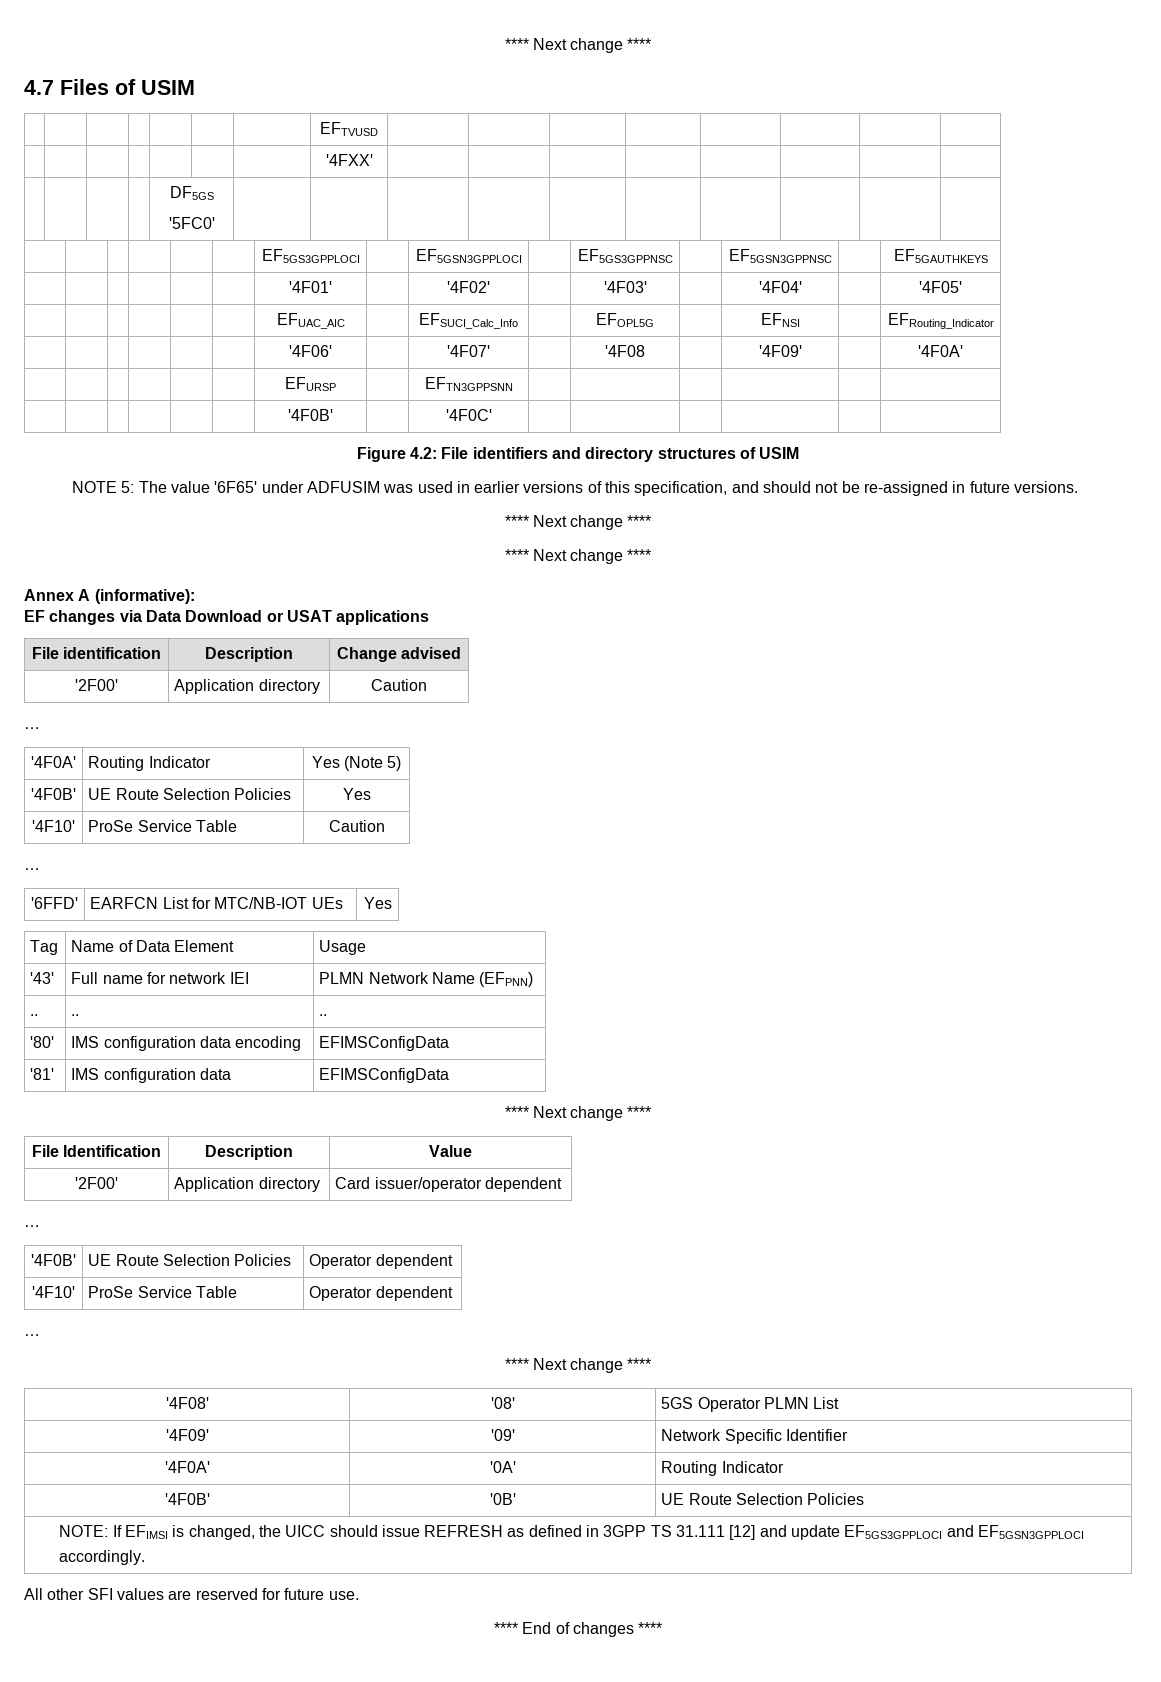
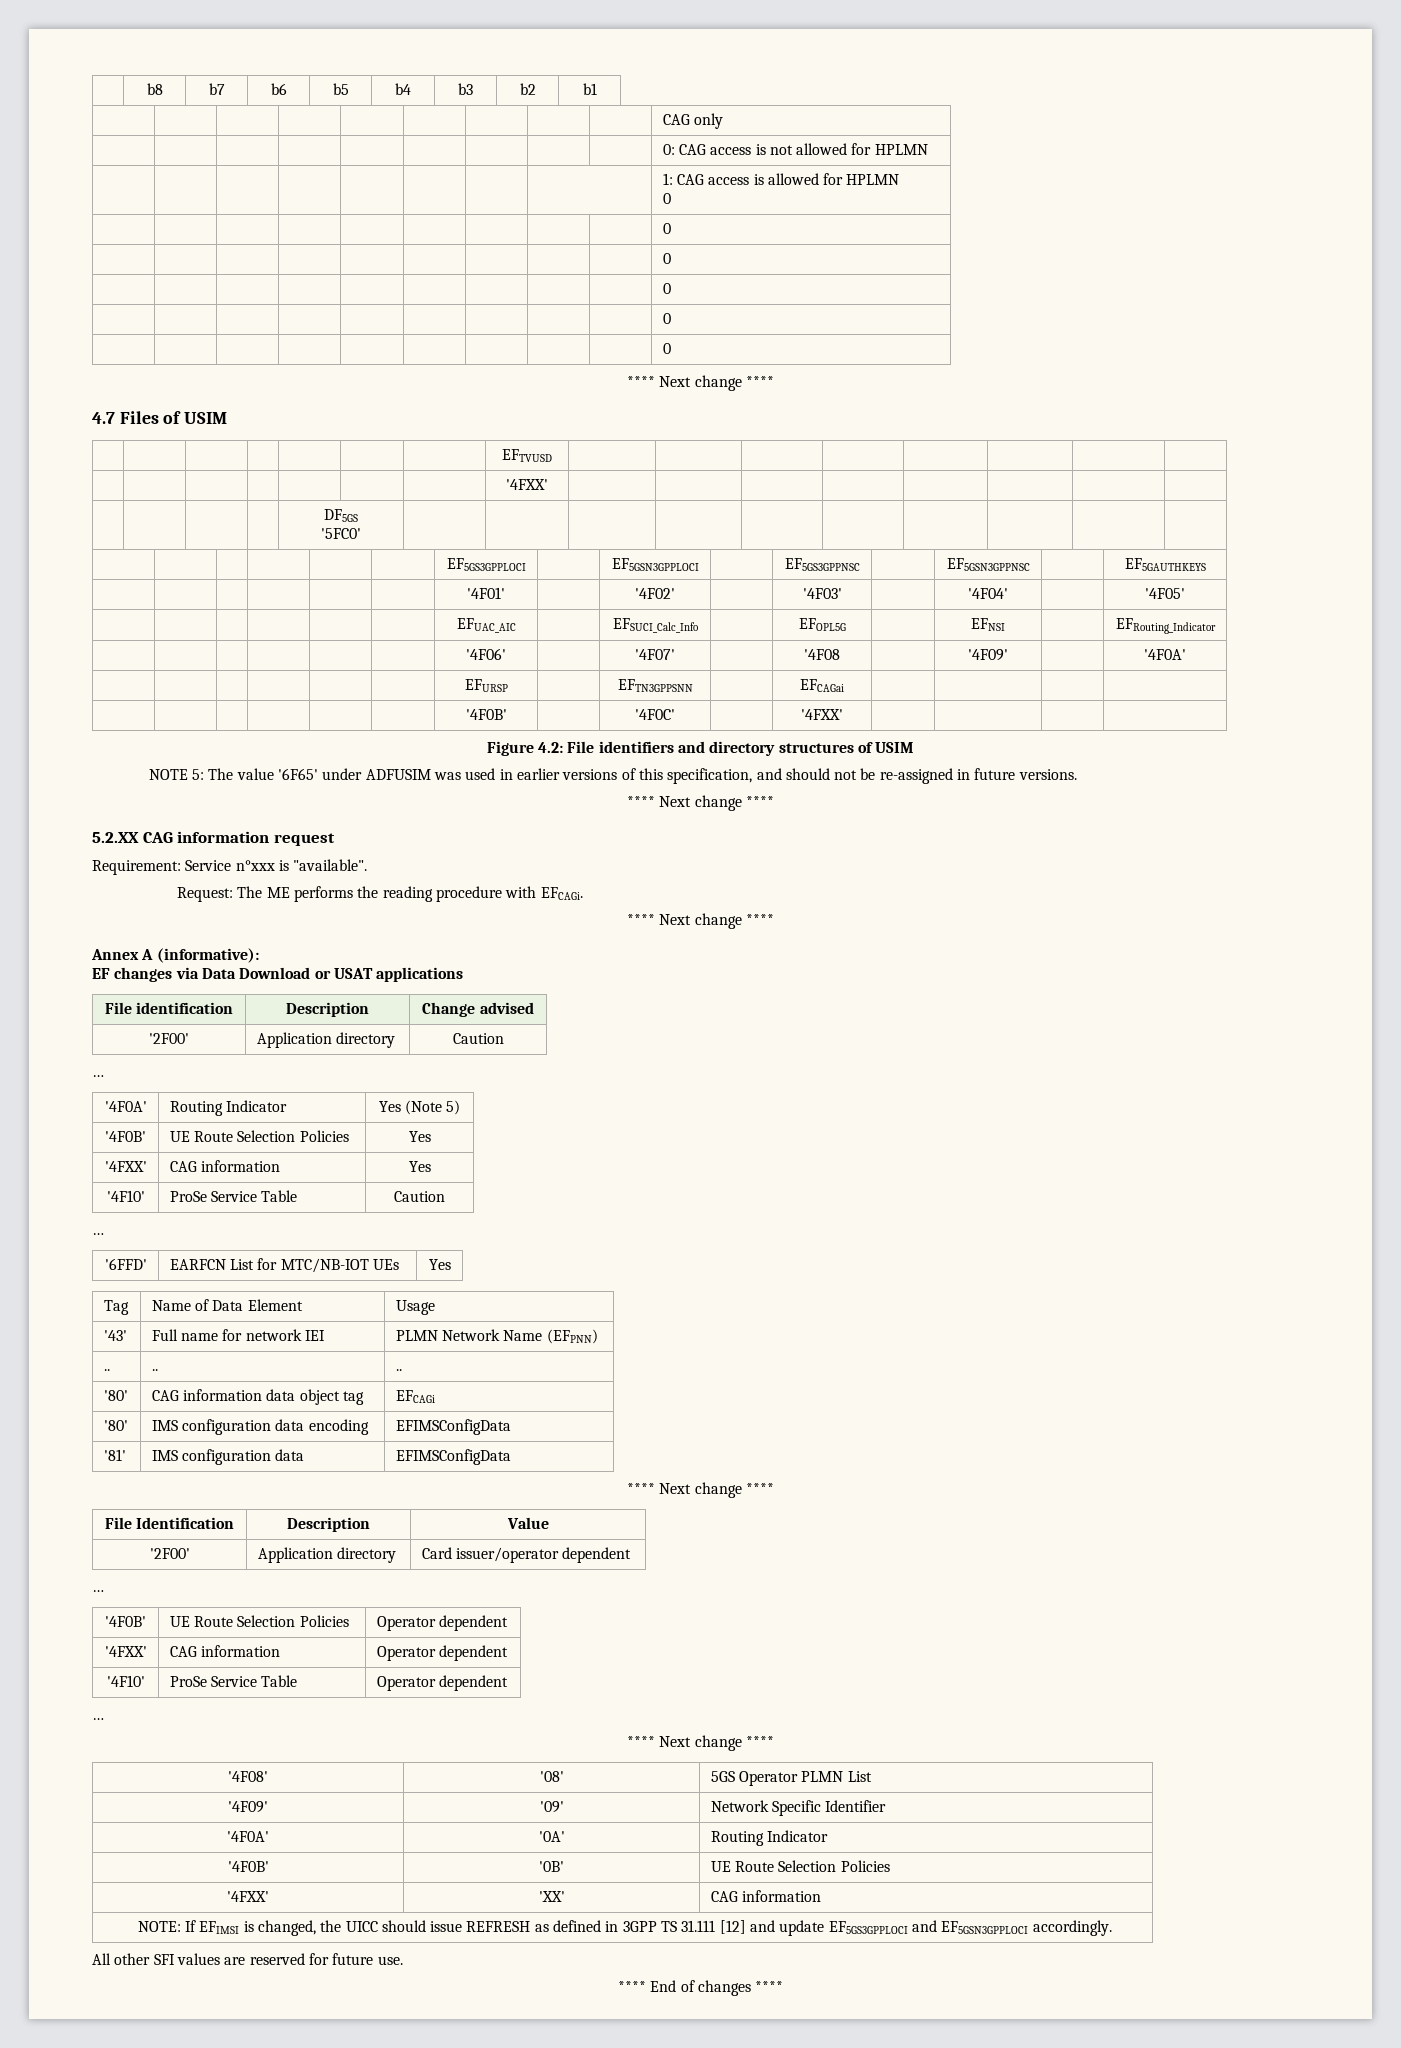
(504, 44) none -> [146,83,163,95] [208,83,225,95] [270,83,287,95] [332,83,349,95] [395,83,411,95] [458,83,473,95] [519,83,536,95] [582,83,597,95] [662,113,723,129] [662,143,928,155] [662,173,900,185] [662,193,671,204] [662,223,671,234] [662,253,671,264] [662,283,671,294] [662,313,671,324] [662,343,671,354] | b8 | b7 | b6 | b5 | b4 | b3 | b2 | b1 // | | | | | | | | | CAG only // | | | | | | | | | 0: CAG access is not allowed for HPLMN // | | | | | | | | 1: CAG access is allowed for HPLMN // 0 // | | | | | | | | | 0 // | | | | | | | | | 0 // | | | | | | | | | 0 // | | | | | | | | | 0 // | | | | | | | | | 0 //
(513, 384) none -> [800,679,844,692] EFCAGai
(492, 415) none -> [801,709,843,720] '4FXX'
(652, 521) none -> [92,831,335,846] [92,859,368,875] [177,886,583,902] // 5.2.XX CAG information request // Requirement: Service n°xxx is "available". // Request: The ME performs the reading procedure with EFCAGi.
(371, 794) none -> [104,1161,147,1172] [169,1160,280,1172] [408,1161,431,1172] // '4FXX' | CAG information | Yes
(328, 1015) none -> [103,1390,128,1401] [151,1389,364,1405] [395,1390,435,1403] // '80' | CAG information data object tag | EFCAGi
(453, 1261) none -> [104,1646,147,1657] [169,1645,280,1657] [376,1645,508,1661] // '4FXX' | CAG information | Operator dependent
(865, 1499) none -> [227,1891,269,1902] [538,1891,565,1902] [710,1890,821,1902] // '4FXX' | 'XX' | CAG information

